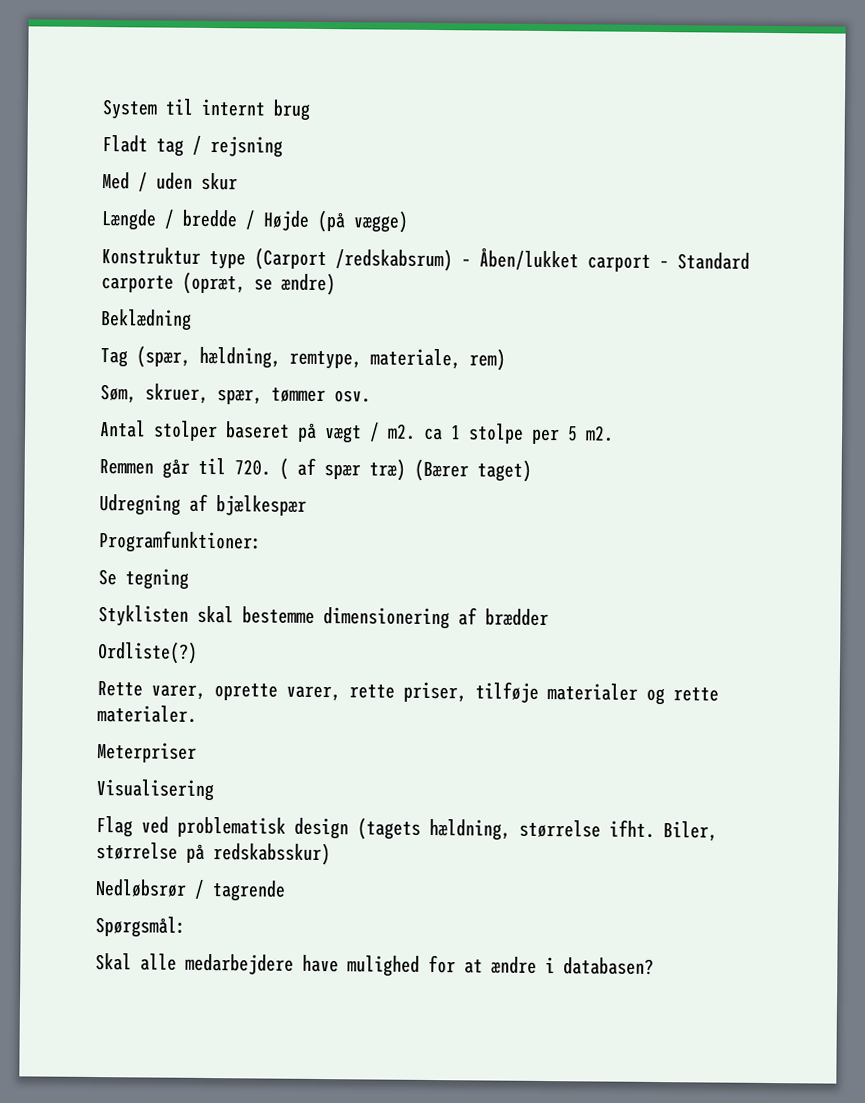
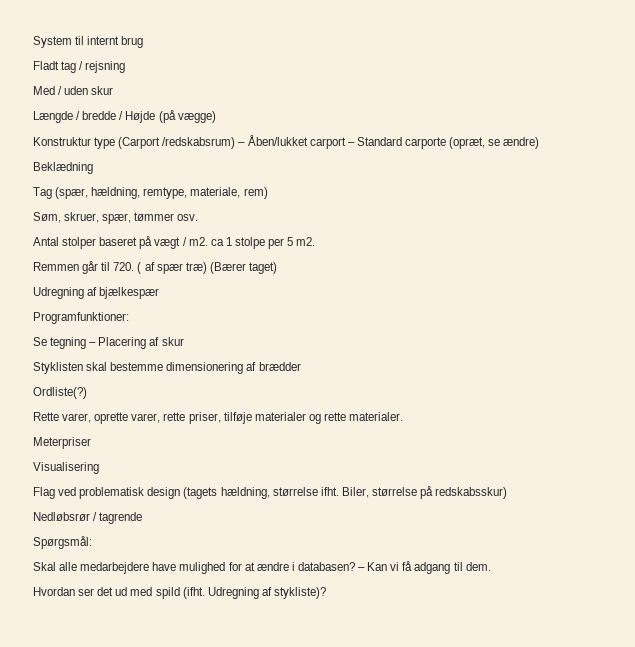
(189, 579) none -> [89,337,184,349] – Placering af skur
(654, 966) none -> [358,561,491,574] [33,587,326,599] – Kan vi få adgang til dem. // Hvordan ser det ud med spild (ifht. Udregning af stykliste)?

